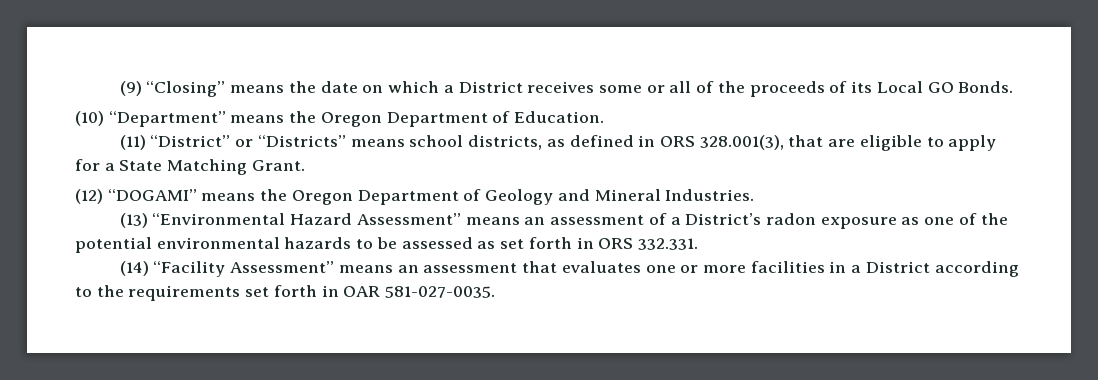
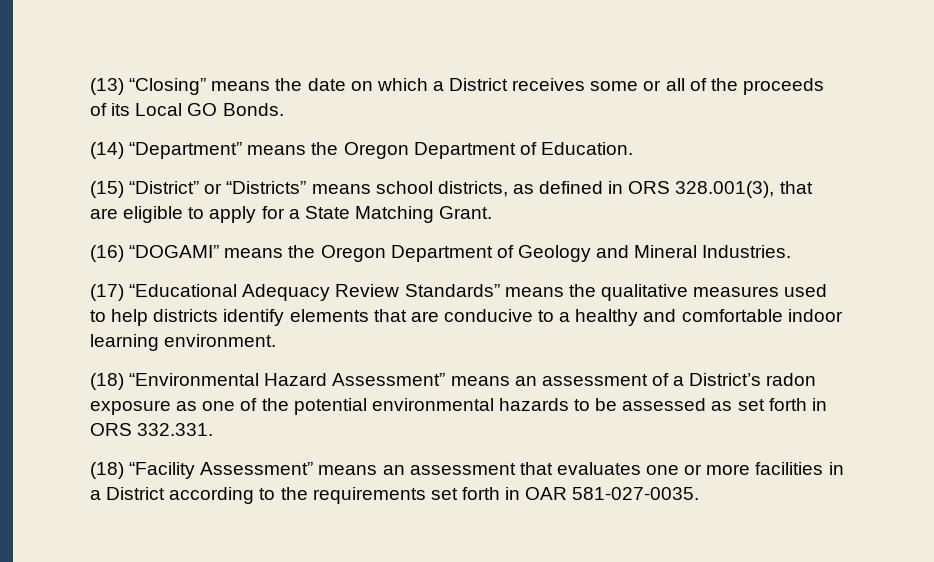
[119,81,142,96] (9) -> [90,78,124,95] (13)
[75,111,104,126] (10) -> [90,142,124,159] (14)
[119,135,146,150] (11) -> [90,181,124,198] (15)
[75,189,103,204] (12) -> [90,245,124,262] (16)
[119,213,148,228] (13) -> [90,284,828,301] [90,309,843,326] [90,334,277,351] [90,373,124,390] (17) “Educational Adequacy Review Standards” means the qualitative measures used to help districts identify elements that are conducive to a healthy and comfortable indoor learning environment. // (18)
[119,261,149,276] (14) -> [90,462,124,479] (18)

